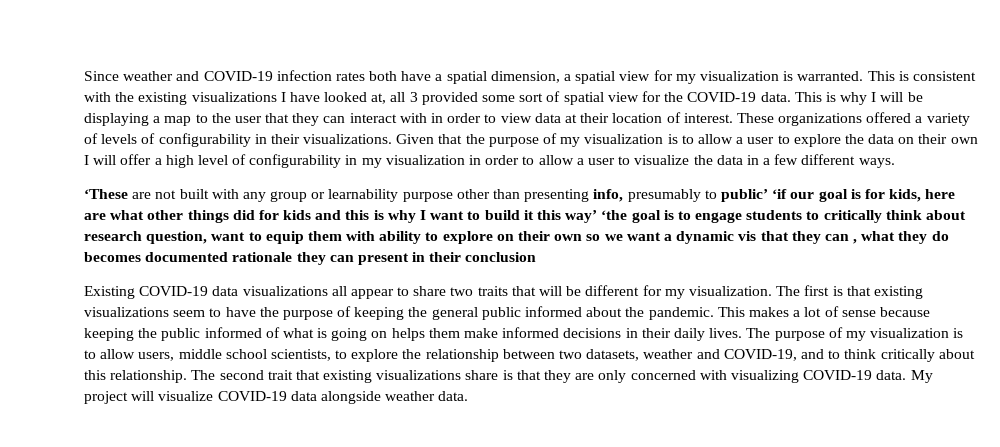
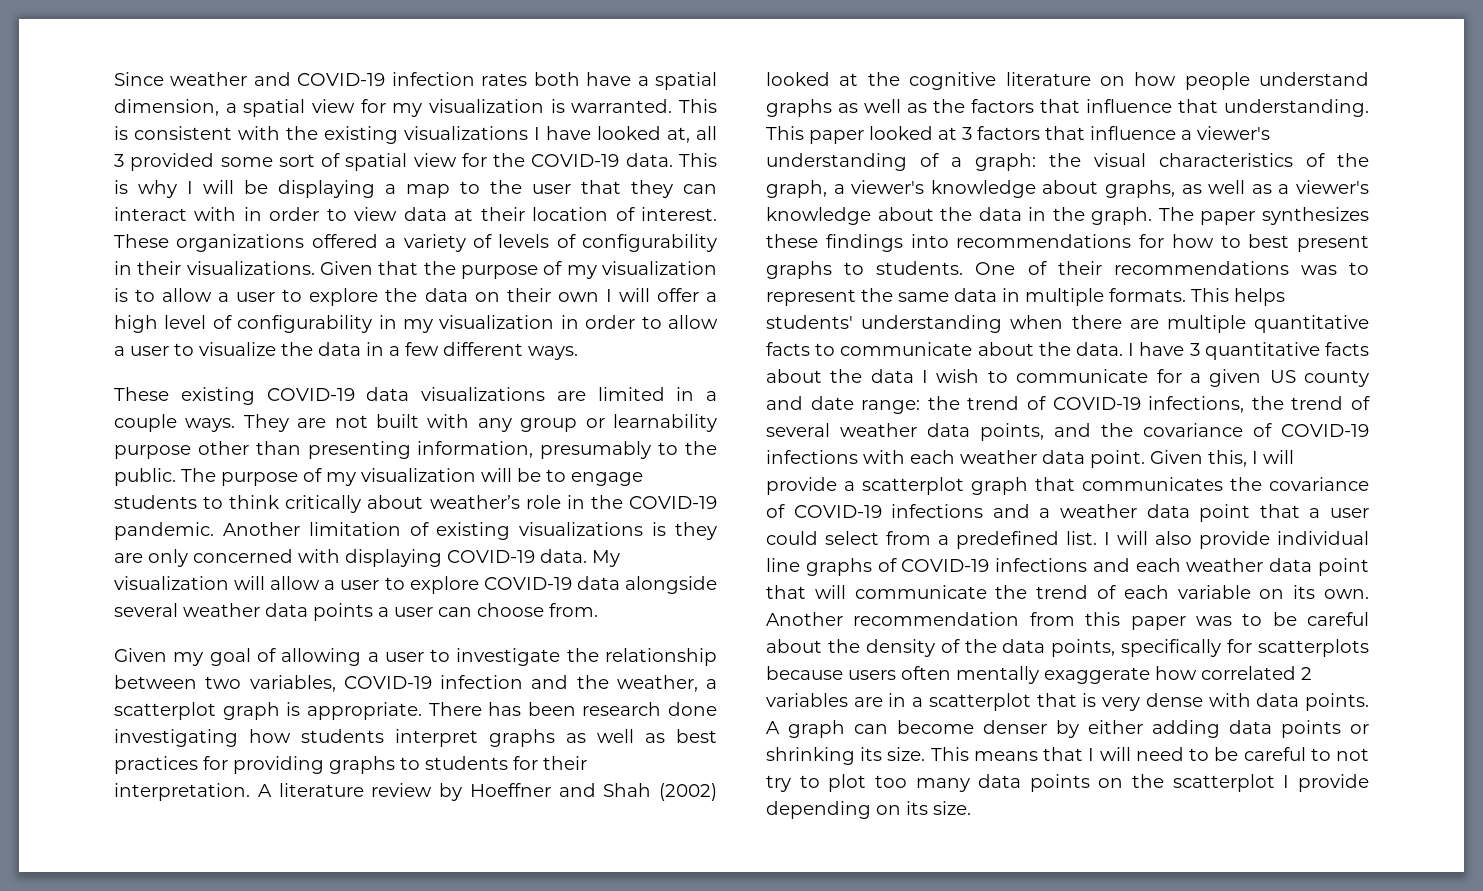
[84,189,128,199] ‘These -> [114,387,717,405] [114,414,289,432] These existing COVID-19 data visualizations are limited in a couple ways. They
[593,189,624,202] info, -> [417,441,534,458] information,
[720,189,956,202] [84,210,966,223] [84,231,949,244] [84,252,537,265] [84,285,923,299] [84,306,930,320] [84,327,743,341] public’ ‘if our goal is for kids, here are what other things did for kids and this is why I want to build it this way’ ‘the goal is to engage students to critically think about research question, want to equip them with ability to explore on their own so we want a dynamic vis that they can , what they do becomes documented rationale they can present in their conclusion // Existing COVID-19 data visualizations all appear to share two traits that will be different for my visualization. The first is that existing visualizations seem to have the purpose of keeping the general public informed about the pandemic. This makes a lot of sense because keeping the public informed of what is going on helps them make informed decisions in their daily lives. -> [685,441,717,455] [114,468,176,486] the public.
[953,328,964,338] [84,349,975,362] [84,370,541,383] is to allow users, middle school scientists, to explore the relationship between two datasets, weather and COVID-19, and to think critically about this relationship. The second trait that existing visualizations share is that -> [481,468,643,486] [114,495,717,513] [114,522,667,540] will be to engage students to think critically about weather’s role in the COVID-19 pandemic. Another limitation of existing visualizations is
[730,370,799,383] visualizing -> [345,549,442,567] displaying
[84,391,469,404] project will visualize COVID-19 data alongside weather data. -> [114,576,717,594] [114,603,598,621] [114,648,717,666] [114,675,717,692] [114,702,717,720] [114,729,717,747] [114,756,587,774] [114,783,717,801] [766,72,1369,90] [766,99,1369,117] [766,126,1270,144] [766,153,1369,171] [766,180,1369,198] [766,207,1369,225] [766,234,1369,252] [766,261,1369,279] [766,288,1285,306] [766,315,1369,333] [766,342,1369,360] [766,369,1369,387] [766,396,1370,414] [766,423,1369,441] [766,450,1294,468] [766,477,1369,495] [766,504,1369,522] [766,531,1369,549] [766,558,1369,576] [766,585,1369,599] [766,612,1369,630] [766,639,1369,657] [766,666,1312,684] [766,693,1369,711] [766,720,1369,738] [766,747,1369,765] [766,774,1369,792] [766,801,971,819] visualization will allow a user to explore COVID-19 data alongside several weather data points a user can choose from. // Given my goal of allowing a user to investigate the relationship between two variables, COVID-19 infection and the weather, a scatterplot graph is appropriate. There has been research done investigating how students interpret graphs as well as best practices for providing graphs to students for their interpretation. A literature review by Hoeffner and Shah (2002) looked at the cognitive literature on how people understand graphs as well as the factors that influence that understanding. This paper looked at 3 factors that influence a viewer's understanding of a graph: the visual characteristics of the graph, a viewer's knowledge about graphs, as well as a viewer's knowledge about the data in the graph. The paper synthesizes these findings into recommendations for how to best present graphs to students. One of their recommendations was to represent the same data in multiple formats. This helps students' understanding when there are multiple quantitative facts to communicate about the data. I have 3 quantitative facts about the data I wish to communicate for a given US county and date range: the trend of COVID-19 infections, the trend of several weather data points, and the covariance of COVID-19 infections with each weather data point. Given this, I will provide a scatterplot graph that communicates the covariance of COVID-19 infections and a weather data point that a user could select from a predefined list. I will also provide individual line graphs of COVID-19 infections and each weather data point that will communicate the trend of each variable on its own. Another recommendation from this paper was to be careful about the density of the data points, specifically for scatterplots because users often mentally exaggerate how correlated 2 variables are in a scatterplot that is very dense with data points. A graph can become denser by either adding data points or shrinking its size. This means that I will need to be careful to not try to plot too many data points on the scatterplot I provide depending on its size.

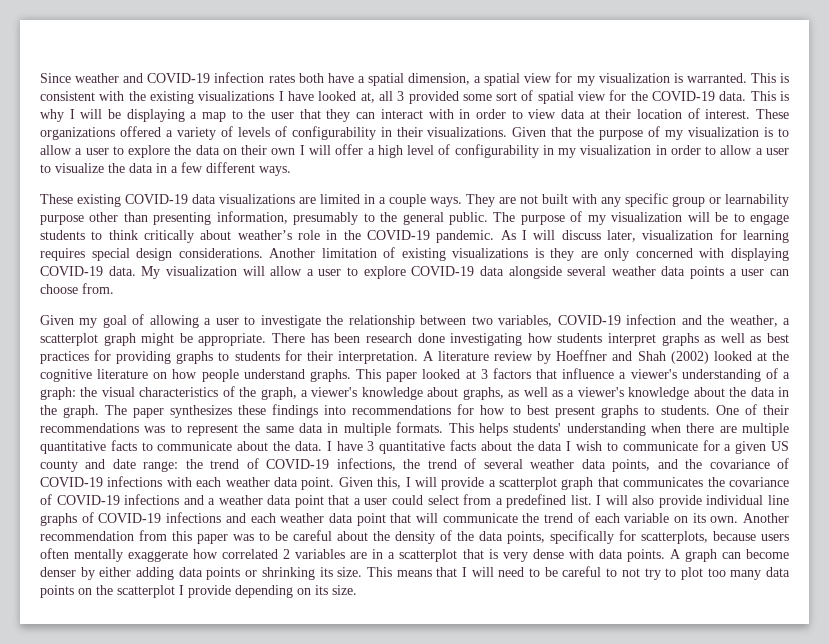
(512, 425) none -> [625,193,668,207] specific
(717, 448) none -> [402,212,444,225] general
(214, 531) none -> [500,229,790,243] [40,248,263,261] As I will discuss later, visualization for learning requires special design considerations.
[286,702,301,716] is -> [141,333,193,346] might be
[766,99,1369,117] graphs as well as the factors that influence that understanding. -> [309,369,351,382] graphs.
[1258,639,1369,657] scatterplots -> [641,531,708,544] scatterplots,

